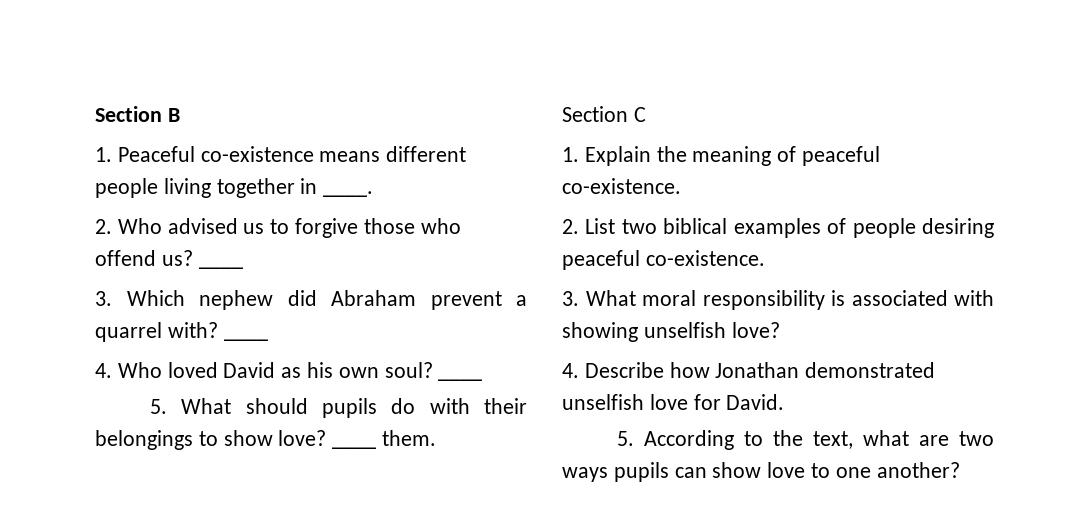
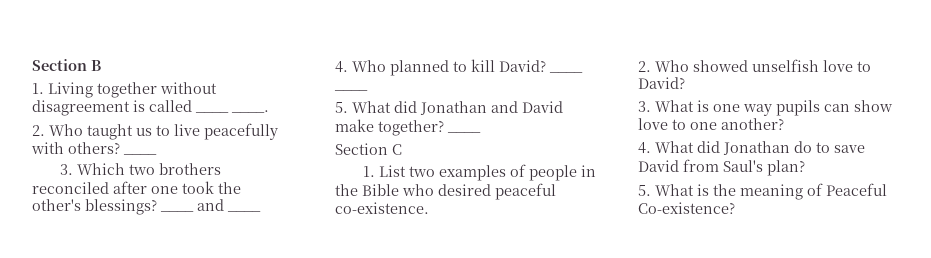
[117,146,467,162] [95,178,318,198] Peaceful co-existence means different people living together in -> [48,82,217,98] [32,100,192,116] [195,112,229,113] Living together without disagreement is called ____
[167,218,238,234] advised -> [87,124,133,140] taught
[295,218,461,238] [95,250,193,266] [198,266,243,269] [95,290,527,310] [95,322,218,342] [223,338,268,341] [95,362,433,378] [438,378,483,381] [150,398,527,418] [95,430,327,450] [332,446,377,449] [382,430,437,446] forgive those who offend us? ____ // 3. Which nephew did Abraham prevent a quarrel with? ____ // 4. Who loved David as his own soul? ____ // 5. What should pupils do with their belongings to show love? ____ them. -> [174,123,278,140] [31,142,120,154] [123,154,157,155] [59,163,221,175] [32,181,241,194] [32,199,194,215] [197,199,224,211] [227,211,261,212] [335,59,546,76] [549,72,583,73] [334,90,368,91] [335,101,563,115] [335,119,481,136] live peacefully with others? ____ // 3. Which two brothers reconciled after one took the other's blessings? ____ and ____ // 4. Who planned to kill David? ____ ____ // 5. What did Jonathan and David make together? ____
[584,146,881,166] [562,178,681,194] [562,218,994,238] [562,250,765,270] [562,290,994,310] [562,322,780,342] [562,362,936,378] [562,394,785,410] [617,430,994,450] [562,467,608,482] Explain the meaning of peaceful co-existence. // 2. List two biblical examples of people desiring peaceful co-existence. // 3. What moral responsibility is associated with showing unselfish love? // 4. Describe how Jonathan demonstrated unselfish love for David. // 5. According to the text, what are two ways -> [378,164,596,181] [335,183,556,200] [335,202,429,214] [638,59,871,72] [638,77,685,89] [638,100,772,116] List two examples of people in the Bible who desired peaceful co-existence. // 2. Who showed unselfish love to David? // 3. What is one way
(960, 470) none -> [638,141,865,155] [638,159,805,176] [638,183,887,200] [638,202,735,214] // 4. What did Jonathan do to save David from Saul's plan? // 5. What is the meaning of Peaceful Co-existence?

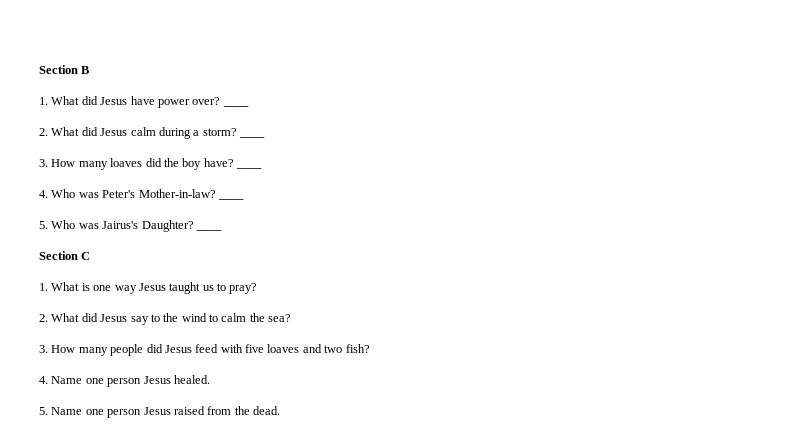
[48,82,217,98] [32,100,192,116] [195,110,269,113] [32,123,278,140] [31,142,120,154] [123,154,157,155] [59,163,221,175] [32,181,241,194] [32,199,194,215] [197,199,224,211] [227,211,261,212] [335,59,546,76] [549,72,583,73] [334,90,368,91] [335,101,563,115] [335,119,481,136] [335,143,402,155] [362,164,596,181] [335,183,556,200] [335,202,429,214] [638,59,871,72] [638,77,685,89] [638,100,893,116] [638,118,784,130] [638,141,865,155] [638,159,805,176] [638,183,887,200] [638,202,735,214] Living together without disagreement is called ____ ____. // 2. Who taught us to live peacefully with others? ____ // 3. Which two brothers reconciled after one took the other's blessings? ____ and ____ // 4. Who planned to kill David? ____ ____ // 5. What did Jonathan and David make together? ____ // Section C // 1. List two examples of people in the Bible who desired peaceful co-existence. // 2. Who showed unselfish love to David? // 3. What is one way pupils can show love to one another? // 4. What did Jonathan do to save David from Saul's plan? // 5. What is the meaning of Peaceful Co-existence? -> [51,96,221,108] [222,105,249,107] [39,127,237,139] [239,136,265,138] [39,158,234,170] [236,167,262,169] [39,189,216,198] [217,198,244,200] [39,220,222,232] [39,251,91,260] [39,282,258,294] [39,313,292,325] [39,344,370,356] [39,375,210,387] [39,406,280,418] What did Jesus have power over? ____ // 2. What did Jesus calm during a storm? ____ // 3. How many loaves did the boy have? ____ // 4. Who was Peter's Mother-in-law? ____ // 5. Who was Jairus's Daughter? ____ // Section C // 1. What is one way Jesus taught us to pray? // 2. What did Jesus say to the wind to calm the sea? // 3. How many people did Jesus feed with five loaves and two fish? // 4. Name one person Jesus healed. // 5. Name one person Jesus raised from the dead.

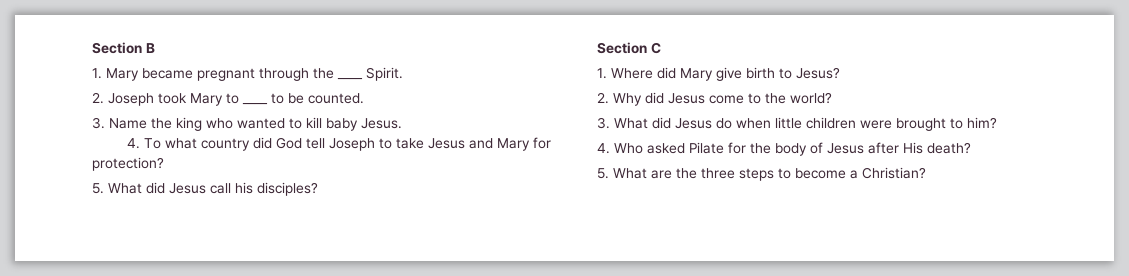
[51,96,221,108] [222,105,249,107] [39,127,237,139] [239,136,265,138] [39,158,234,170] [236,167,262,169] [39,189,216,198] [217,198,244,200] [39,220,222,232] [39,251,91,260] [39,282,258,294] [39,313,292,325] [39,344,370,356] [39,375,210,387] [39,406,280,418] What did Jesus have power over? ____ // 2. What did Jesus calm during a storm? ____ // 3. How many loaves did the boy have? ____ // 4. Who was Peter's Mother-in-law? ____ // 5. Who was Jairus's Daughter? ____ // Section C // 1. What is one way Jesus taught us to pray? // 2. What did Jesus say to the wind to calm the sea? // 3. How many people did Jesus feed with five loaves and two fish? // 4. Name one person Jesus healed. // 5. Name one person Jesus raised from the dead. -> [106,67,403,81] [92,92,364,106] [92,117,402,131] [126,137,551,151] [92,157,164,171] [92,182,318,196] [597,42,661,54] [597,67,840,81] [597,92,832,106] [597,117,997,131] [597,142,971,156] [597,167,926,181] Mary became pregnant through the ____ Spirit. // 2. Joseph took Mary to ____ to be counted. // 3. Name the king who wanted to kill baby Jesus. // 4. To what country did God tell Joseph to take Jesus and Mary for protection? // 5. What did Jesus call his disciples? // Section C // 1. Where did Mary give birth to Jesus? // 2. Why did Jesus come to the world? // 3. What did Jesus do when little children were brought to him? // 4. Who asked Pilate for the body of Jesus after His death? // 5. What are the three steps to become a Christian?

